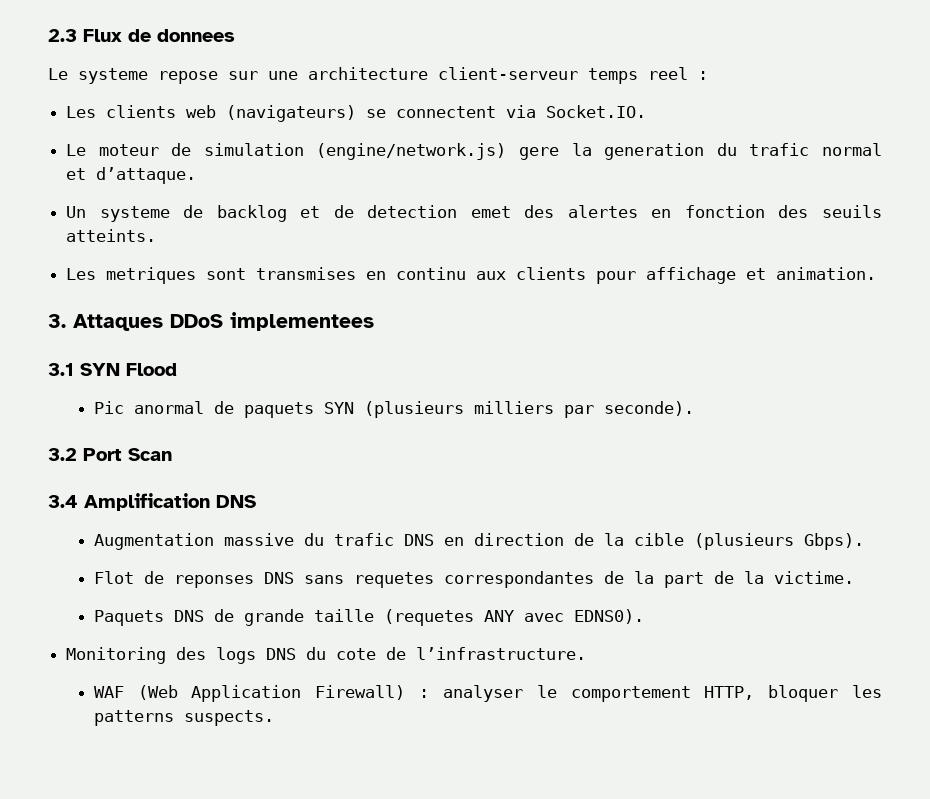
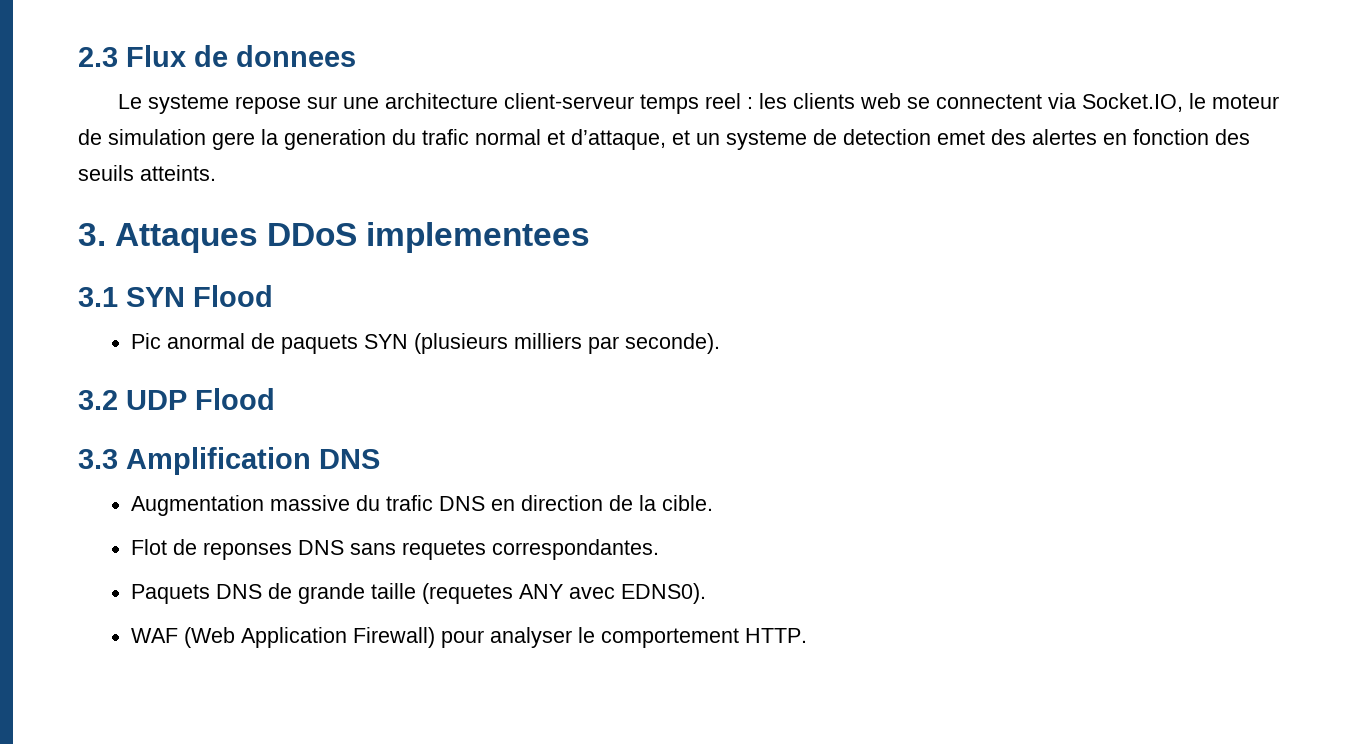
[66,106,97,118] // Les -> [758,93,787,109] les
[226,105,357,122] (navigateurs) -> (901, 101) none
[546,105,647,118] [66,144,87,156] Socket.IO. // Le -> [1081,93,1206,112] Socket.IO, le
[316,143,507,160] (engine/network.js) -> (206, 137) none
[96,167,197,184] [66,205,321,222] d’attaque. // Un systeme de backlog et -> [571,129,807,150] d’attaque, et un systeme
[66,267,877,284] // Les metriques sont transmises en continu aux clients pour affichage et animation. -> (216, 173) none
[83,448,172,461] [48,495,78,508] Port Scan // 3.4 -> [126,388,275,410] [78,449,118,469] UDP Flood // 3.3
[633,533,864,550] cible (plusieurs Gbps). -> [662,495,714,511] cible.
[443,571,854,588] correspondantes de la part de la victime. -> [492,539,660,560] correspondantes.
[66,647,587,664] // Monitoring des logs DNS du cote de l’infrastructure. -> (707, 593) none
[419,689,430,698] : -> [441,630,485,648] pour
[704,685,882,702] [93,710,274,726] HTTP, bloquer les patterns suspects. -> [745,628,808,643] HTTP.

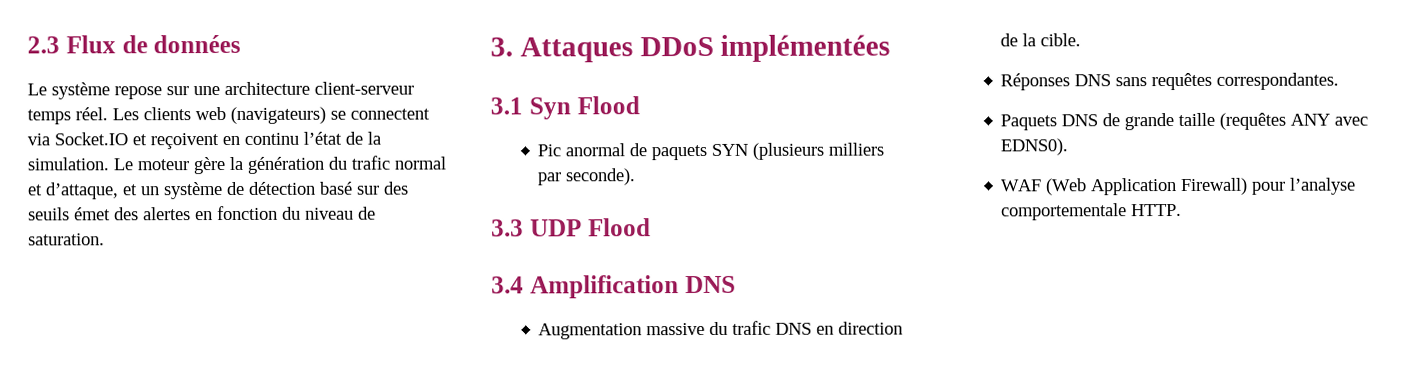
[236,45,356,67] [117,94,229,114] donnees // Le systeme -> [153,34,242,54] [27,82,110,100] données // Le système
[704,93,787,109] reel : les -> [75,107,139,121] réel. Les
(901, 101) none -> [230,106,326,124] (navigateurs)
[1081,93,1279,112] [78,129,386,150] Socket.IO, le moteur de simulation gere la generation -> [54,131,381,150] [27,156,324,175] Socket.IO et reçoivent en continu l’état de la simulation. Le moteur gère la génération
[726,129,1250,150] [78,165,216,181] systeme de detection emet des alertes en fonction des seuils atteints. -> [163,181,409,200] [28,205,376,221] [28,233,105,246] système de détection basé sur des seuils émet des alertes en fonction du niveau de saturation.
[366,222,591,253] implementees -> [720,34,891,62] implémentées
[126,287,185,307] SYN -> [528,97,571,120] Syn
[78,390,118,410] 3.2 -> [491,219,524,237] 3.3
[78,449,118,469] 3.3 -> [491,276,524,294] 3.4
[131,539,293,560] Flot de reponses -> [1000,73,1071,91] Réponses
[402,540,487,560] requetes -> [1151,72,1213,91] requêtes
[422,583,514,604] (requetes -> [1219,112,1287,130] (requêtes
[490,627,740,648] analyser le comportement -> [1289,177,1357,195] [1001,203,1128,221] l’analyse comportementale

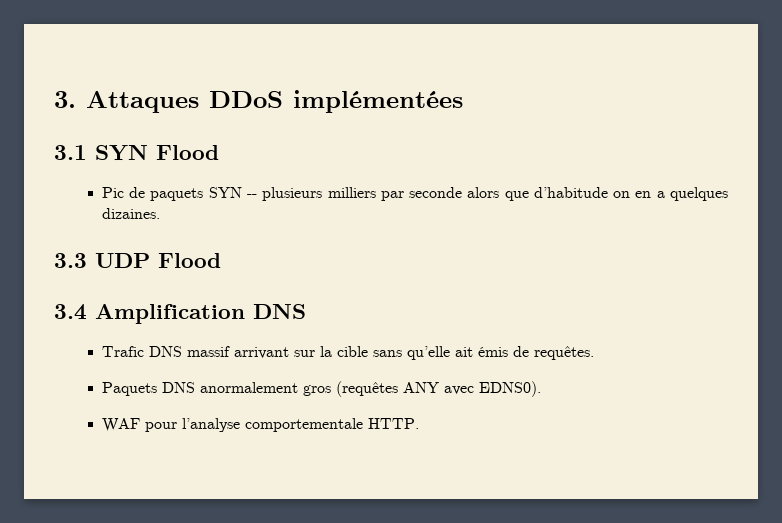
[27,34,242,54] [27,81,414,100] [27,106,430,125] [27,131,381,150] [27,155,446,175] [27,181,409,200] [28,205,376,221] [28,233,105,246] 2.3 Flux de données // Le système repose sur une architecture client-serveur temps réel. Les clients web (navigateurs) se connectent via Socket.IO et reçoivent en continu l’état de la simulation. Le moteur gère la génération du trafic normal et d’attaque, et un système de détection basé sur des seuils émet des alertes en fonction du niveau de saturation. // -> (54, 99) none
[528,97,571,120] Syn -> [95,145,148,161] SYN
[565,143,626,157] anormal -> (124, 192) none
[752,142,885,160] [537,168,637,186] (plusieurs milliers par seconde). -> [246,187,728,201] [101,208,160,219] -- plusieurs milliers par seconde alors que d’habitude on en a quelques dizaines.
[538,320,904,340] [1000,33,1082,47] [1000,72,1340,91] Augmentation massive du trafic DNS en direction de la cible. // Réponses DNS sans requêtes correspondantes. -> [101,346,594,360] Trafic DNS massif arrivant sur la cible sans qu’elle ait émis de requêtes.
[1102,112,1216,131] de grande taille -> [199,382,331,396] anormalement gros
[1045,177,1249,196] (Web Application Firewall) -> (140, 425) none

